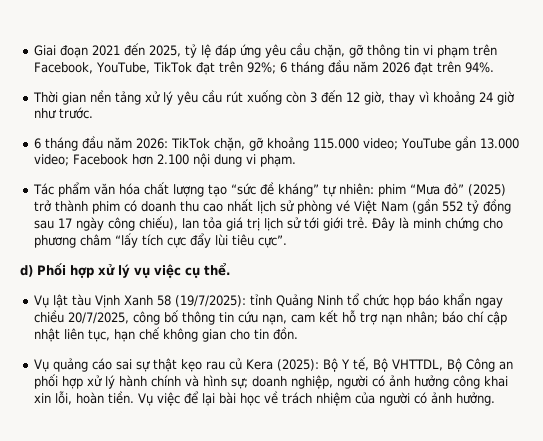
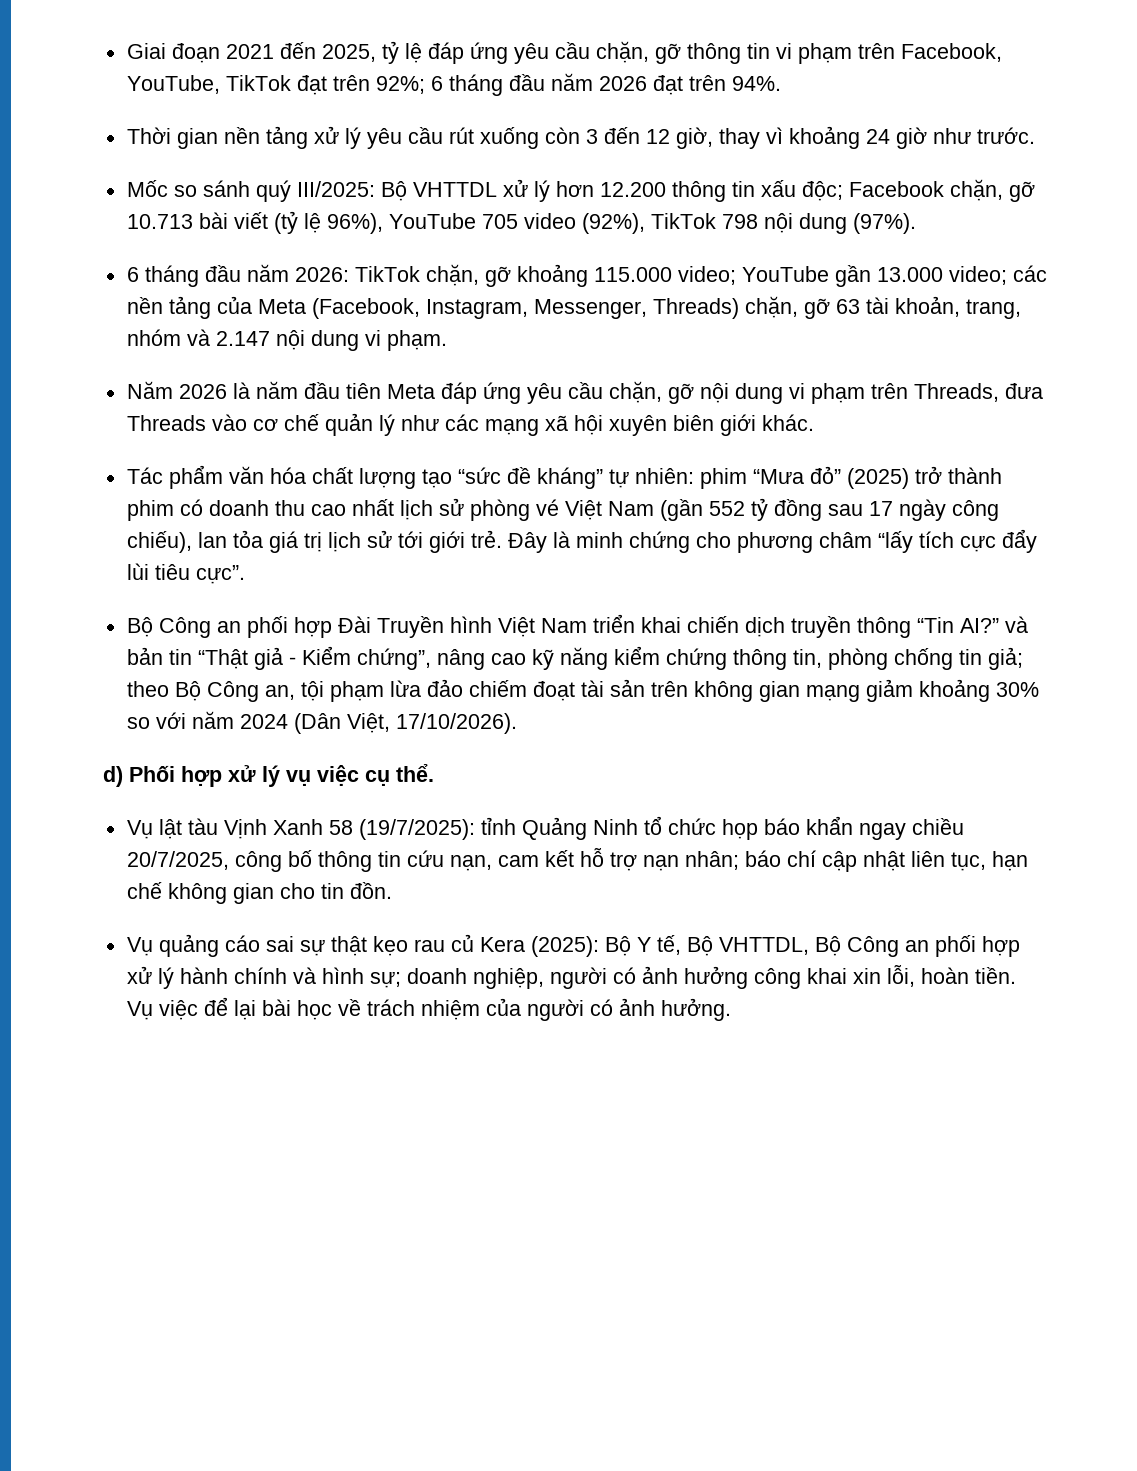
(94, 113) none -> [126,179,1035,202] [126,211,916,234] // Mốc so sánh quý III/2025: Bộ VHTTDL xử lý hơn 12.200 thông tin xấu độc; Facebook chặn, gỡ 10.713 bài viết (tỷ lệ 96%), YouTube 705 video (92%), TikTok 798 nội dung (97%).
[73,153,297,167] Facebook hơn 2.100 nội dung vi phạm. -> [1012,265,1047,282] [126,296,1021,319] [126,329,447,351] [126,381,1043,404] [126,413,814,436] các nền tảng của Meta (Facebook, Instagram, Messenger, Threads) chặn, gỡ 63 tài khoản, trang, nhóm và 2.147 nội dung vi phạm. // Năm 2026 là năm đầu tiên Meta đáp ứng yêu cầu chặn, gỡ nội dung vi phạm trên Threads, đưa Threads vào cơ chế quản lý như các mạng xã hội xuyên biên giới khác.
(288, 241) none -> [126,614,1028,638] [126,646,1023,670] [126,679,1039,702] [126,711,517,734] // Bộ Công an phối hợp Đài Truyền hình Việt Nam triển khai chiến dịch truyền thông “Tin AI?” và bản tin “Thật giả - Kiểm chứng”, nâng cao kỹ năng kiểm chứng thông tin, phòng chống tin giả; theo Bộ Công an, tội phạm lừa đảo chiếm đoạt tài sản trên không gian mạng giảm khoảng 30% so với năm 2024 (Dân Việt, 17/10/2026).

